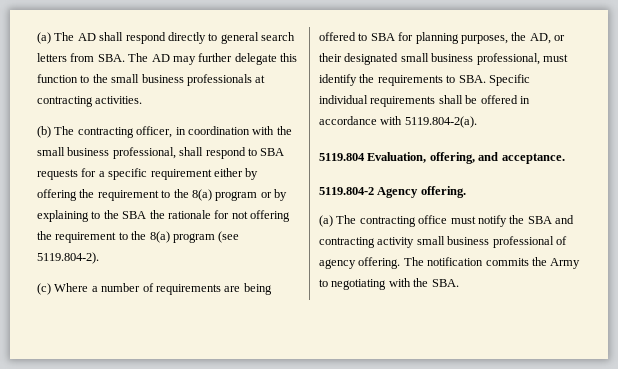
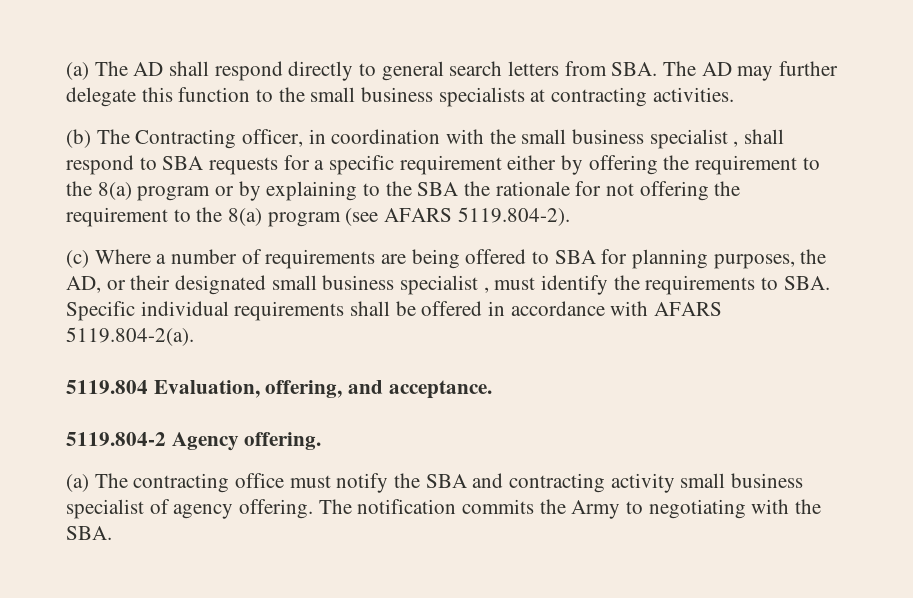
[186,74,252,86] professionals -> [438,87,525,107] specialists
[77,127,134,138] contracting -> [135,129,237,149] Contracting
[112,147,176,159] professional, -> [649,129,739,149] specialist ,
(240, 237) none -> [384,208,453,222] AFARS
[476,53,540,65] professional, -> [400,275,489,295] specialist ,
(403, 120) none -> [654,302,723,316] AFARS
[492,236,554,248] professional -> [66,499,144,519] specialist

